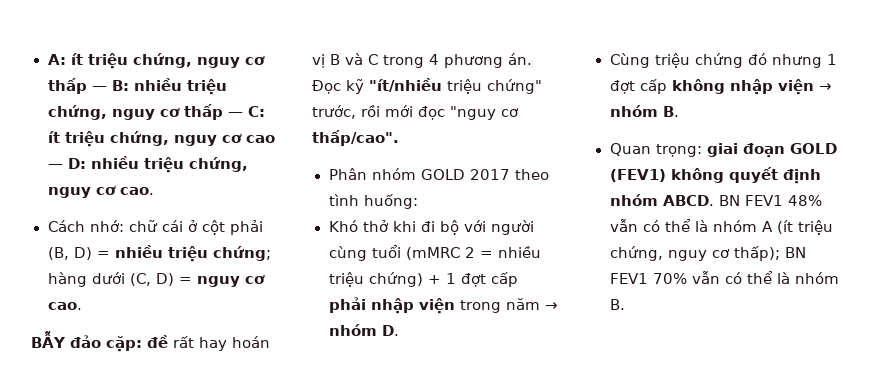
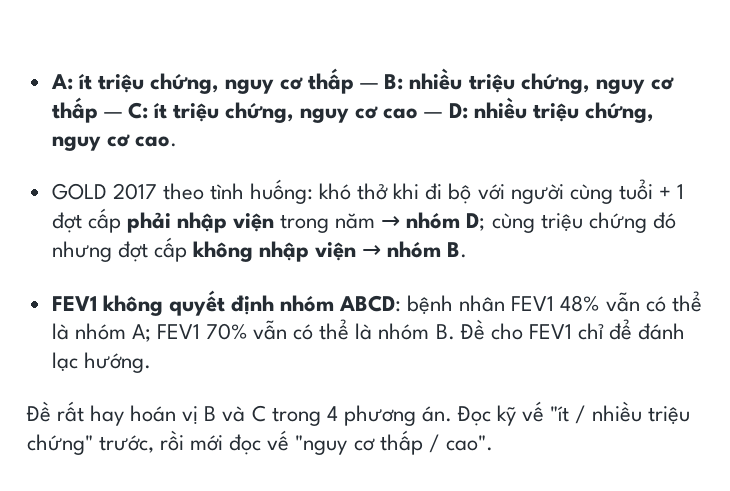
[47,220,263,235] [47,245,271,262] [47,272,265,287] [47,302,82,310] [31,331,168,352] Cách nhớ: chữ cái ở cột phải (B, D) = nhiều triệu chứng; hàng dưới (C, D) = nguy cơ cao. // BẪY đảo cặp: đề -> [51,179,684,204] [51,208,676,233] [51,237,468,262] [51,290,702,316] [51,319,685,342] [51,352,151,373] [26,401,51,422] GOLD 2017 theo tình huống: khó thở khi đi bộ với người cùng tuổi + 1 đợt cấp phải nhập viện trong năm → nhóm D; cùng triệu chứng đó nhưng đợt cấp không nhập viện → nhóm B. // FEV1 không quyết định nhóm ABCD: bệnh nhân FEV1 48% vẫn có thể là nhóm A; FEV1 70% vẫn có thể là nhóm B. Đề cho FEV1 chỉ để đánh lạc hướng. // Đề
[369,78,442,92] "ít/nhiều -> [522,401,643,424] vế "ít / nhiều
(445, 113) none -> [267,430,290,451] vế
[312,130,399,146] [328,168,549,180] [328,194,418,209] [328,220,534,235] [328,245,541,261] [328,272,518,287] [328,297,558,314] [328,324,399,336] [609,53,837,68] [609,79,832,95] [609,105,679,117] [609,143,837,158] [609,167,821,184] [609,194,822,206] [609,219,833,235] [609,246,806,261] [609,271,839,284] [609,299,625,310] thấp/cao". // Phân nhóm GOLD 2017 theo tình huống: // Khó thở khi đi bộ với người cùng tuổi (mMRC 2 = nhiều triệu chứng) + 1 đợt cấp phải nhập viện trong năm → nhóm D. // Cùng triệu chứng đó nhưng 1 đợt cấp không nhập viện → nhóm B. // Quan trọng: giai đoạn GOLD (FEV1) không quyết định nhóm ABCD. BN FEV1 48% vẫn có thể là nhóm A (ít triệu chứng, nguy cơ thấp); BN FEV1 70% vẫn có thể là nhóm B. -> [379,430,493,455] thấp / cao".

